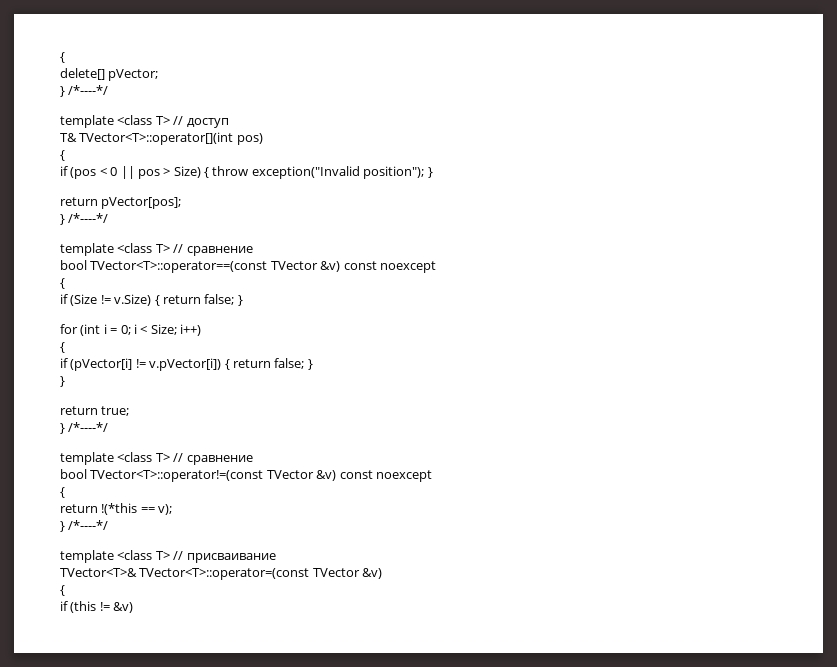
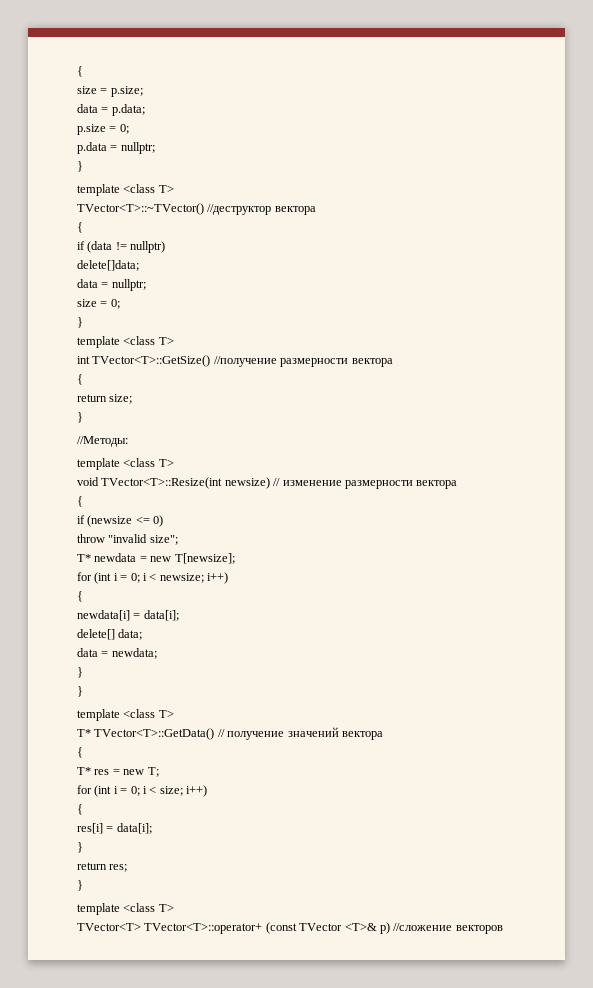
[60,52,65,63] [60,68,159,81] [60,85,109,97] [60,115,229,128] [60,132,263,145] [60,150,65,161] [60,166,433,179] [60,197,182,209] [60,213,109,225] [60,243,253,256] [60,260,436,273] [60,278,65,289] [60,294,243,306] [60,324,201,336] [60,342,65,353] [60,358,313,371] [60,376,65,387] [60,406,130,416] [60,422,109,434] [60,452,253,465] [60,469,432,482] [60,487,65,498] [60,503,173,515] [60,520,109,532] [60,550,276,563] [60,568,383,580] [60,585,65,596] [60,601,134,613] { // delete[] pVector; // } /*----*/ // template <class T> // доступ // T& TVector<T>::operator[](int pos) // { // if (pos < 0 || pos > Size) { throw exception("Invalid position"); } // return pVector[pos]; // } /*----*/ // template <class T> // сравнение // bool TVector<T>::operator==(const TVector &v) const noexcept // { // if (Size != v.Size) { return false; } // for (int i = 0; i < Size; i++) // { // if (pVector[i] != v.pVector[i]) { return false; } // } // return true; // } /*----*/ // template <class T> // сравнение // bool TVector<T>::operator!=(const TVector &v) const noexcept // { // return !(*this == v); // } /*----*/ // template <class T> // присваивание // TVector<T>& TVector<T>::operator=(const TVector &v) // { // if (this != &v) -> [77,66,83,77] [77,86,143,97] [77,104,145,116] [77,124,129,135] [77,142,155,154] [77,161,83,172] [77,184,174,196] [77,203,316,215] [77,222,83,233] [77,241,166,253] [77,260,139,271] [77,279,146,291] [77,299,120,309] [77,317,83,328] [77,336,174,348] [77,355,393,367] [77,374,83,385] [77,394,133,404] [77,412,83,423] [77,436,128,447] [77,458,174,470] [77,477,458,489] [77,496,83,507] [77,515,164,527] [77,534,178,545] [77,553,235,564] [77,572,228,584] [77,591,83,602] [77,610,179,621] [77,629,143,640] [77,648,157,659] [77,667,83,678] [77,686,83,697] [77,709,174,721] [77,727,383,740] [77,747,83,758] [77,767,159,777] [77,785,207,797] [77,804,83,815] [77,823,152,834] [77,842,83,853] [77,862,128,872] [77,880,83,891] [77,903,174,915] [77,922,503,934] { // size = p.size; // data = p.data; // p.size = 0; // p.data = nullptr; // } // template <class T> // TVector<T>::~TVector() //деструктор вектора // { // if (data != nullptr) // delete[]data; // data = nullptr; // size = 0; // } // template <class T> // int TVector<T>::GetSize() //получение размерности вектора // { // return size; // } // //Методы: // template <class T> // void TVector<T>::Resize(int newsize) // изменение размерности вектора // { // if (newsize <= 0) // throw "invalid size"; // T* newdata = new T[newsize]; // for (int i = 0; i < newsize; i++) // { // newdata[i] = data[i]; // delete[] data; // data = newdata; // } // } // template <class T> // T* TVector<T>::GetData() // получение значений вектора // { // T* res = new T; // for (int i = 0; i < size; i++) // { // res[i] = data[i]; // } // return res; // } // template <class T> // TVector<T> TVector<T>::operator+ (const TVector <T>& p) //сложение векторов

